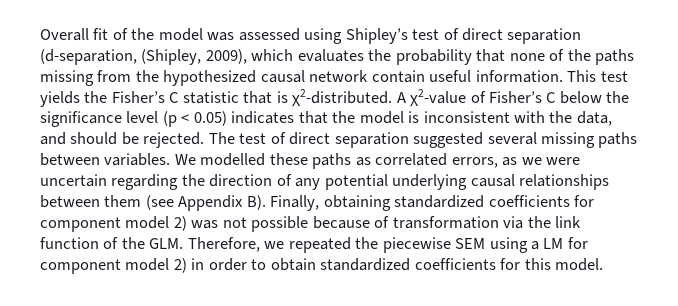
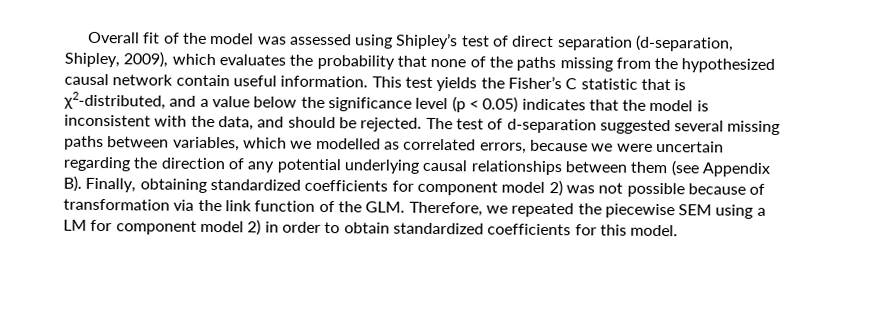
[141,49,202,65] (Shipley, -> [64,52,120,68] Shipley,
[292,89,556,107] χ2-distributed. A χ2-value of Fisher’s C -> [63,91,250,110] χ2-distributed, and a value
[289,132,409,148] direct separation -> [506,118,597,134] d-separation
[104,153,352,169] variables. We modelled these paths -> [172,136,381,152] variables, which we modelled
[502,157,518,166] as -> [529,139,588,152] because

